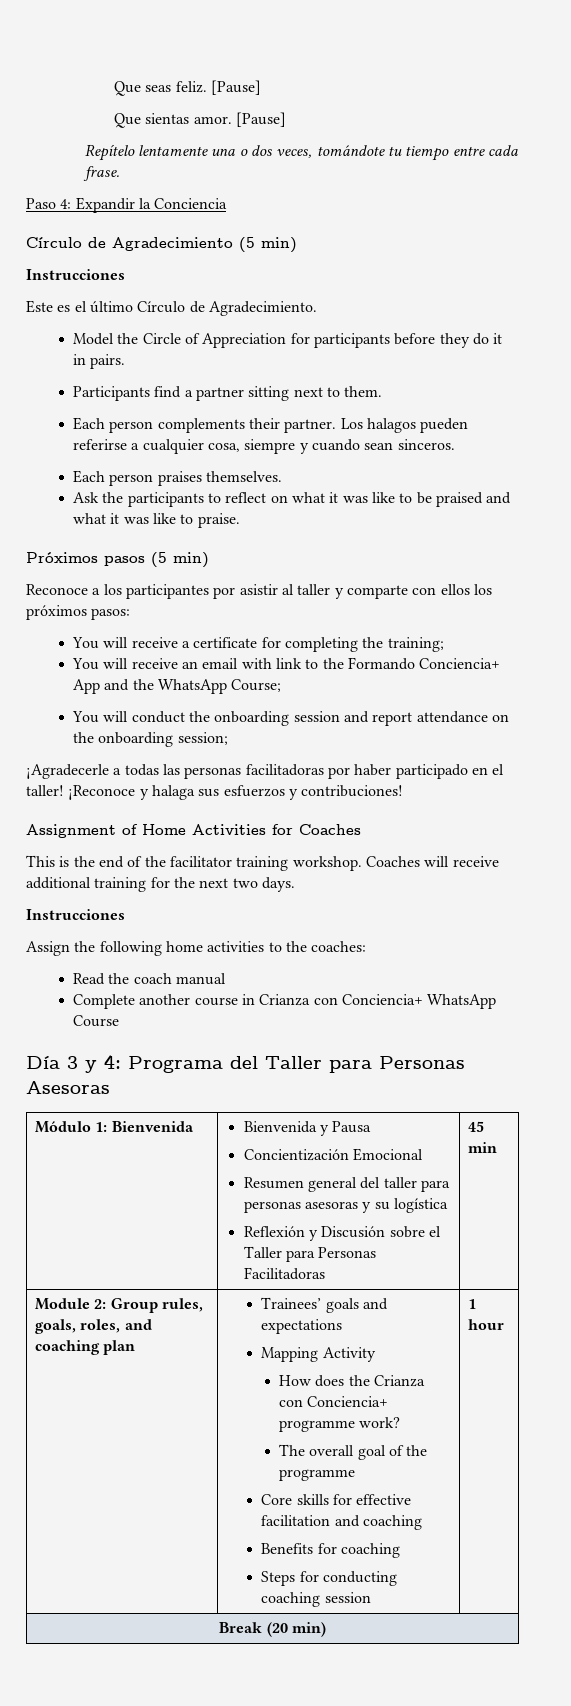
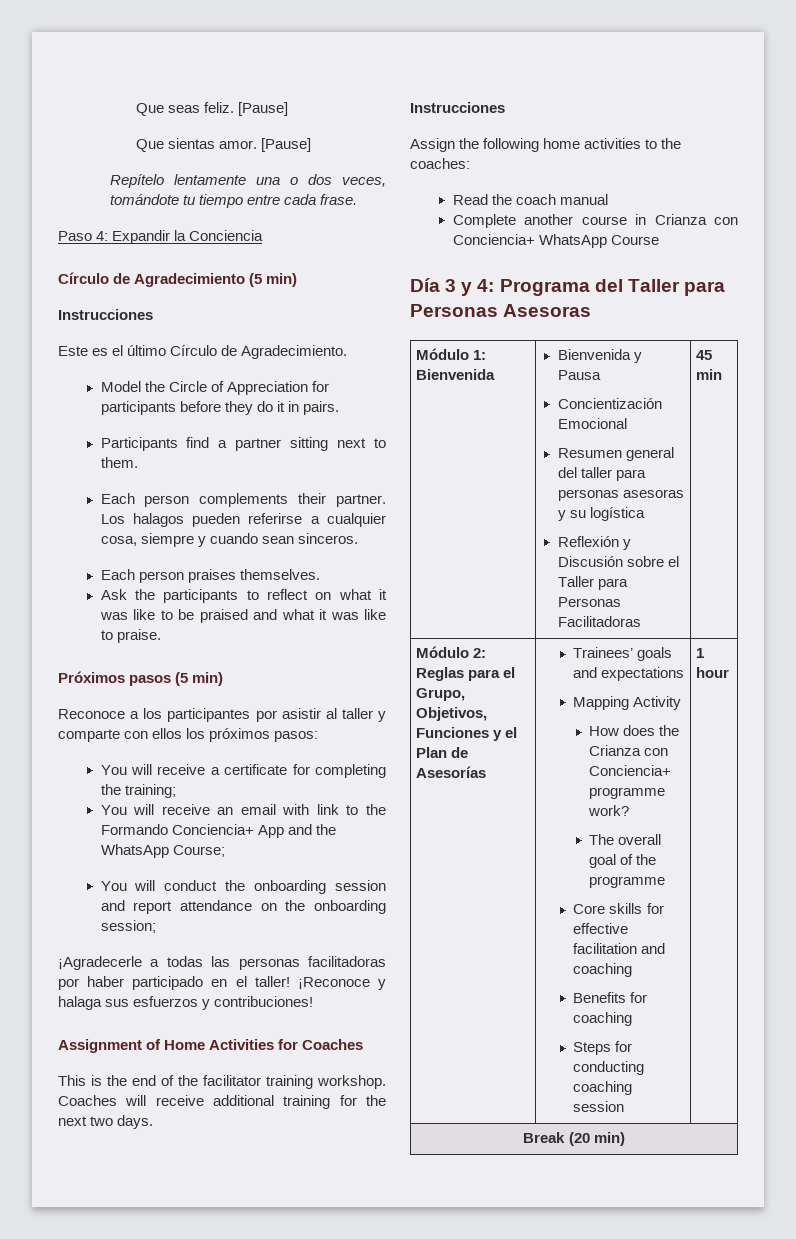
[35,1298,204,1313] [35,1319,152,1334] [35,1340,136,1355] Module 2: Group rules, goals, roles, and coaching plan -> [416,646,487,658] [416,667,516,681] [416,688,466,701] [416,707,488,721] [416,727,518,741] [416,747,469,758] [416,766,487,778] Módulo 2: Reglas para el Grupo, Objetivos, Funciones y el Plan de Asesorías

